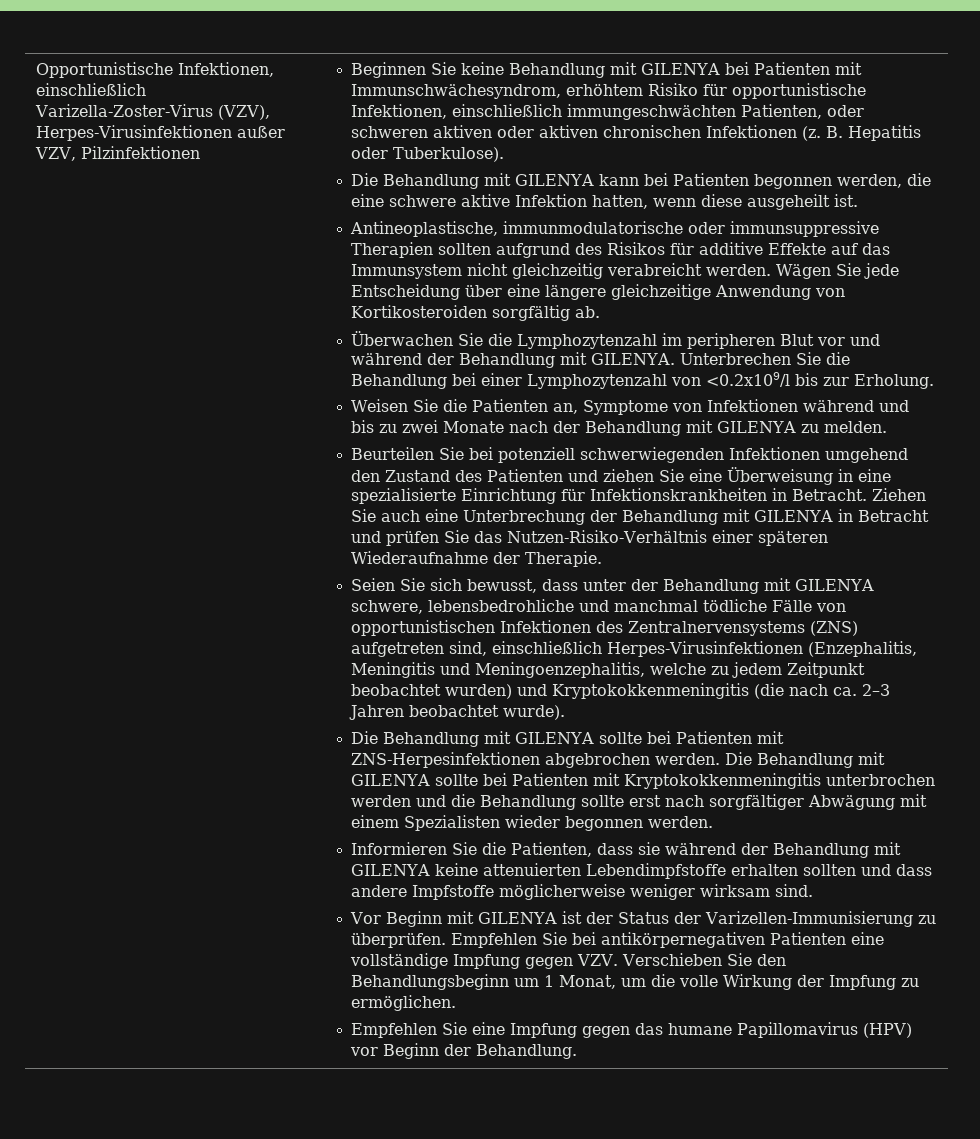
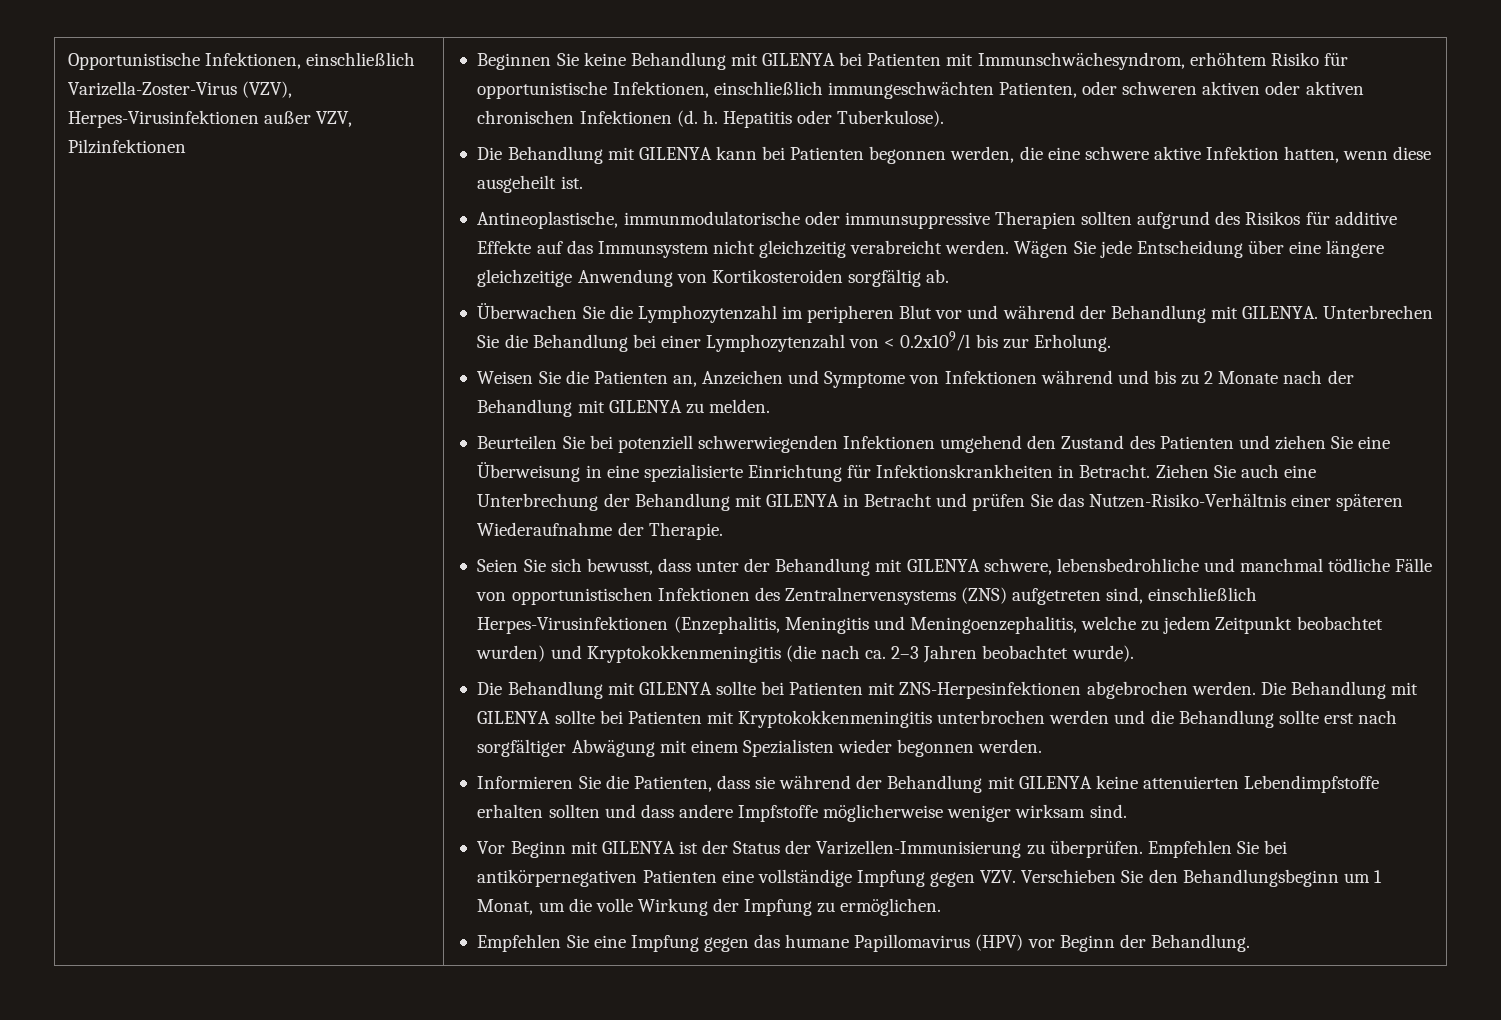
[801,126,843,141] (z. B. -> [676,110,718,127] (d. h.
[705,372,790,387] <0.2x109/l -> [884,331,971,351] < 0.2x109/l
(578, 408) none -> [702,370,820,385] Anzeichen und
[401,420,438,433] zwei -> [1204,371,1214,384] 2

